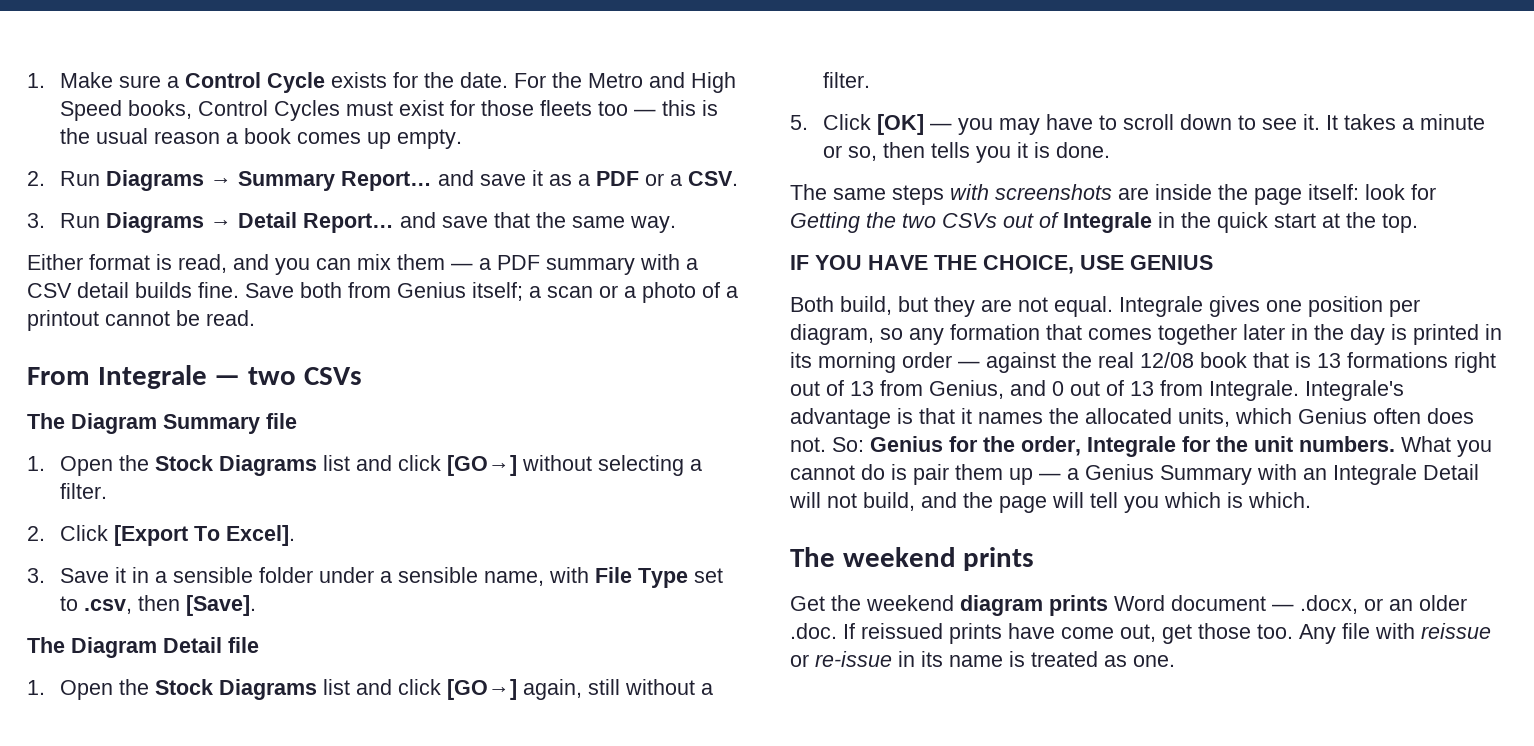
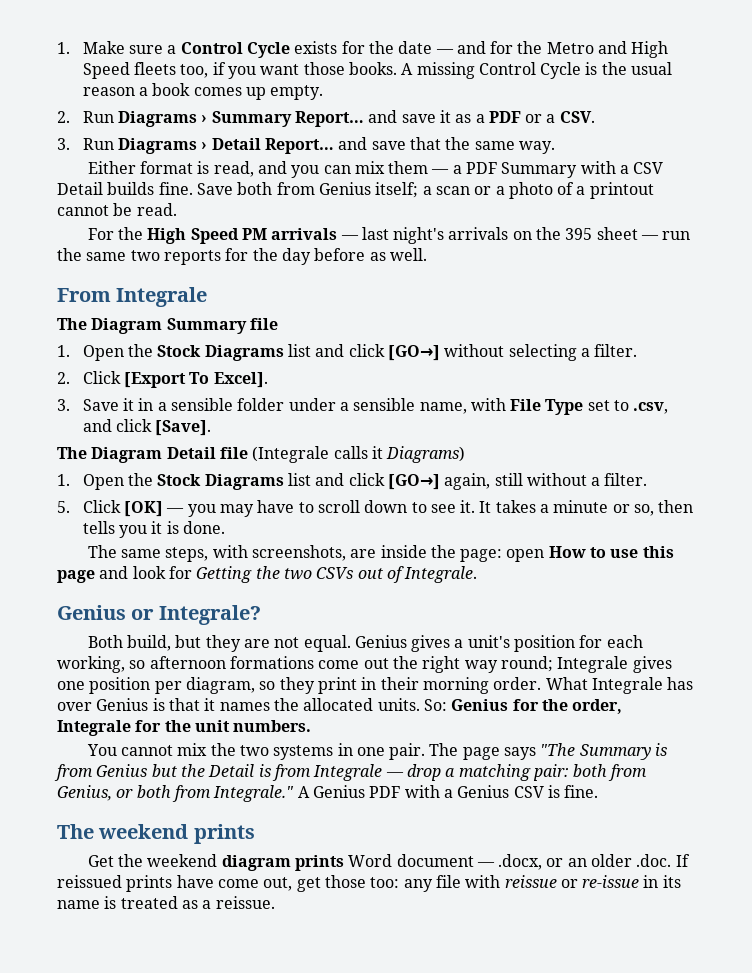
[459,72,546,88] date. For -> [398,41,514,54] date — and for
[127,100,696,121] books, Control Cycles must exist for those fleets too — this -> [133,62,582,79] fleets too, if you want those books. A missing Control Cycle
[209,177,232,186] → -> [201,115,208,123] ›
[209,219,232,228] → -> [201,142,208,150] ›
[546,257,635,275] summary -> [501,162,578,178] Summary
[77,282,129,298] detail -> [57,182,103,195] Detail
(255, 318) none -> [87,227,691,244] [57,248,427,265] // For the High Speed PM arrivals — last night's arrivals on the 395 sheet — run the same two reports for the day before as well.
[214,367,362,385] — two CSVs -> (208, 297) none
[137,595,180,611] then -> [82,419,152,432] and click
(259, 645) none -> [252,446,466,463] (Integrale calls it Diagrams)
[892,184,1359,205] steps with screenshots are inside the page itself: -> [165,545,674,562] [57,566,129,583] steps, with screenshots, are inside the page: open How to use this page and
[1063,212,1418,233] [790,255,1213,274] Integrale in the quick start at the top. // IF YOU HAVE THE CHOICE, USE GENIUS -> [404,566,478,583] [57,605,261,625] Integrale. // Genius or Integrale?
(1113, 306) none -> [354,635,643,652] [57,656,553,673] Genius gives a unit's position for each working, so afternoon formations come out the right way round;
[909,324,1502,345] [790,352,1496,373] [790,380,1404,401] [790,408,891,429] any formation that comes together later in the day is printed in its morning order — against the real 12/08 book that is 13 formations right out of 13 from Genius, and 0 out of 13 from Integrale. Integrale's advantage -> [279,677,694,694] [57,698,149,711] they print in their morning order. What Integrale has over Genius
[1178,408,1474,427] [790,437,826,452] units, which Genius often does not. -> [377,698,420,711] units.
[1401,436,1492,457] [790,464,1479,485] [789,492,1311,513] What you cannot do is pair them up — a Genius Summary with an Integrale Detail will not build, and the page will tell you which is which. -> [86,743,668,760] [54,764,648,781] [57,785,599,802] // You cannot mix the two systems in one pair. The page says "The Summary is from Genius but the Detail is from Integrale — drop a matching pair: both from Genius, or both from Integrale." A Genius PDF with a Genius CSV is fine.
[1257,624,1336,644] too. Any -> [370,877,433,892] too: any
[1133,655,1175,667] one. -> [202,896,275,909] a reissue.

